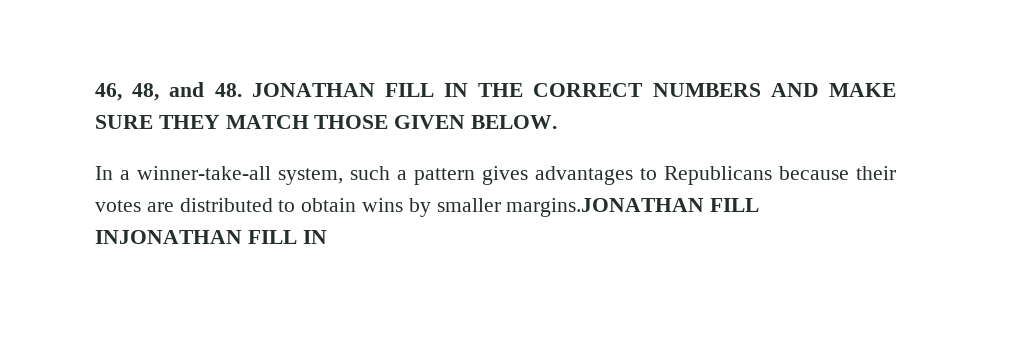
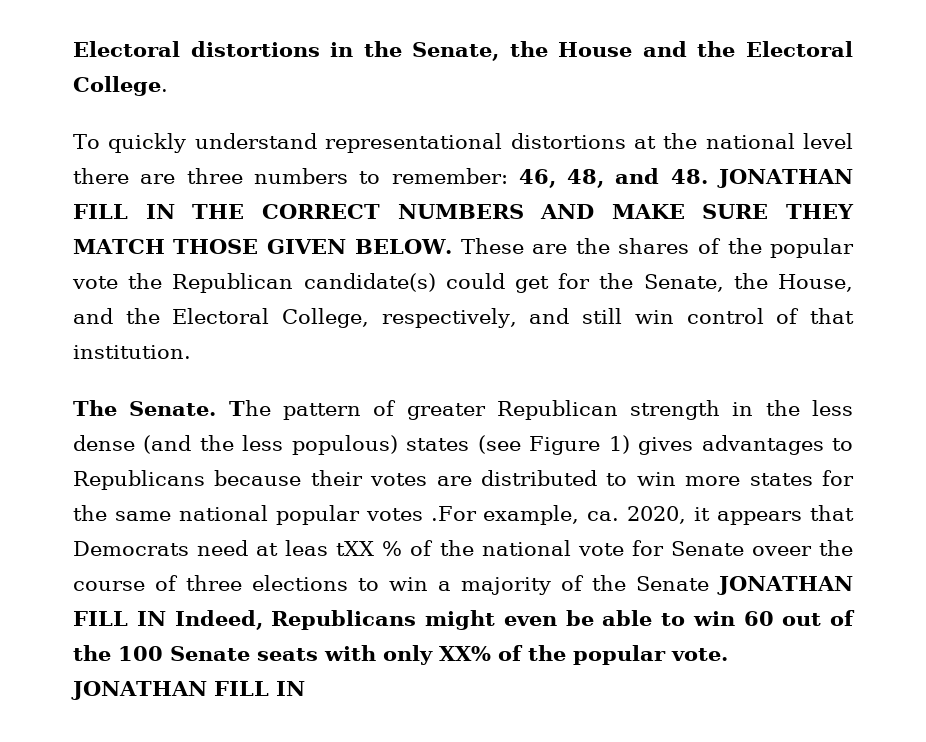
(95, 92) none -> [73,41,853,61] [73,76,168,96] [73,133,853,153] [73,168,508,184] Electoral distortions in the Senate, the House and the Electoral College. // To quickly understand representational distortions at the national level there are three numbers to remember:
[95,166,475,185] // In a winner-take-all system, such a pattern -> [460,238,855,258] [72,273,854,293] [73,308,854,328] [73,345,191,359] [73,400,853,420] [73,435,630,455] These are the shares of the popular vote the Republican candidate(s) could get for the Senate, the House, and the Electoral College, respectively, and still win control of that institution. // The Senate. The pattern of greater Republican strength in the less dense (and the less populous) states (see Figure 1)
[301,198,760,217] [95,230,242,244] obtain wins by smaller margins.JONATHAN FILL INJONATHAN -> [636,470,854,486] [73,505,855,525] [73,540,854,556] [73,575,854,595] [73,610,855,630] [73,645,728,665] [71,681,207,700] win more states for the same national popular votes .For example, ca. 2020, it appears that Democrats need at leas tXX % of the national vote for Senate oveer the course of three elections to win a majority of the Senate JONATHAN FILL IN Indeed, Republicans might even be able to win 60 out of the 100 Senate seats with only XX% of the popular vote. JONATHAN

